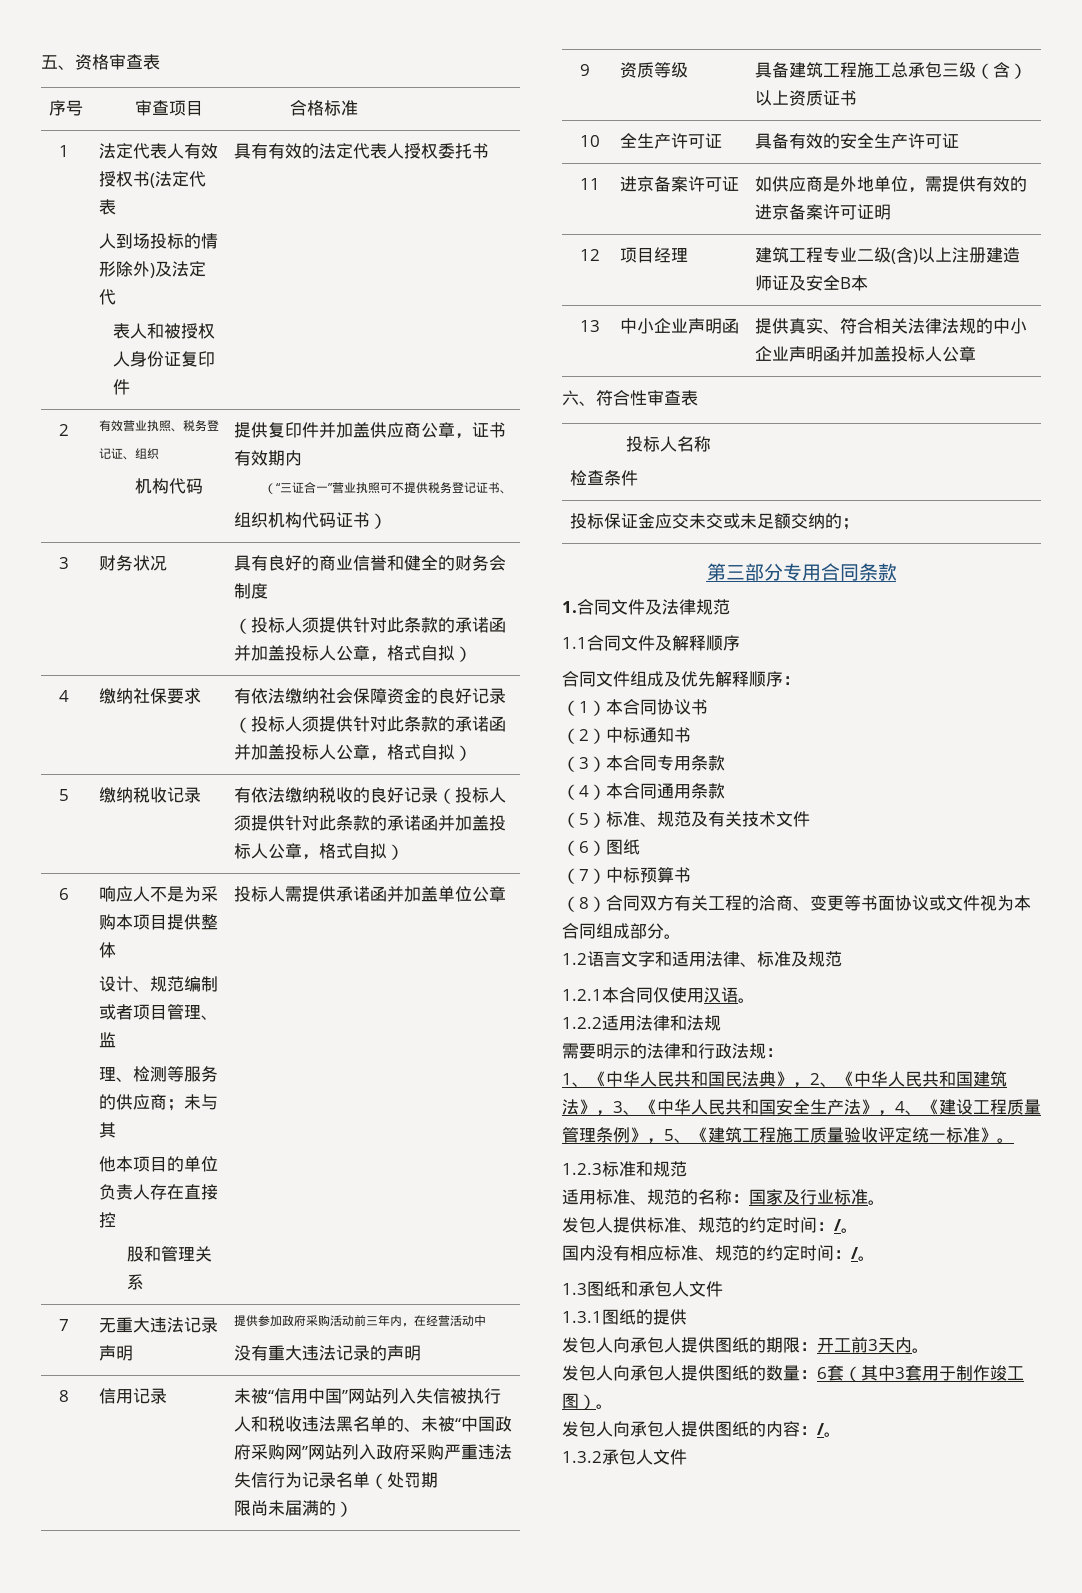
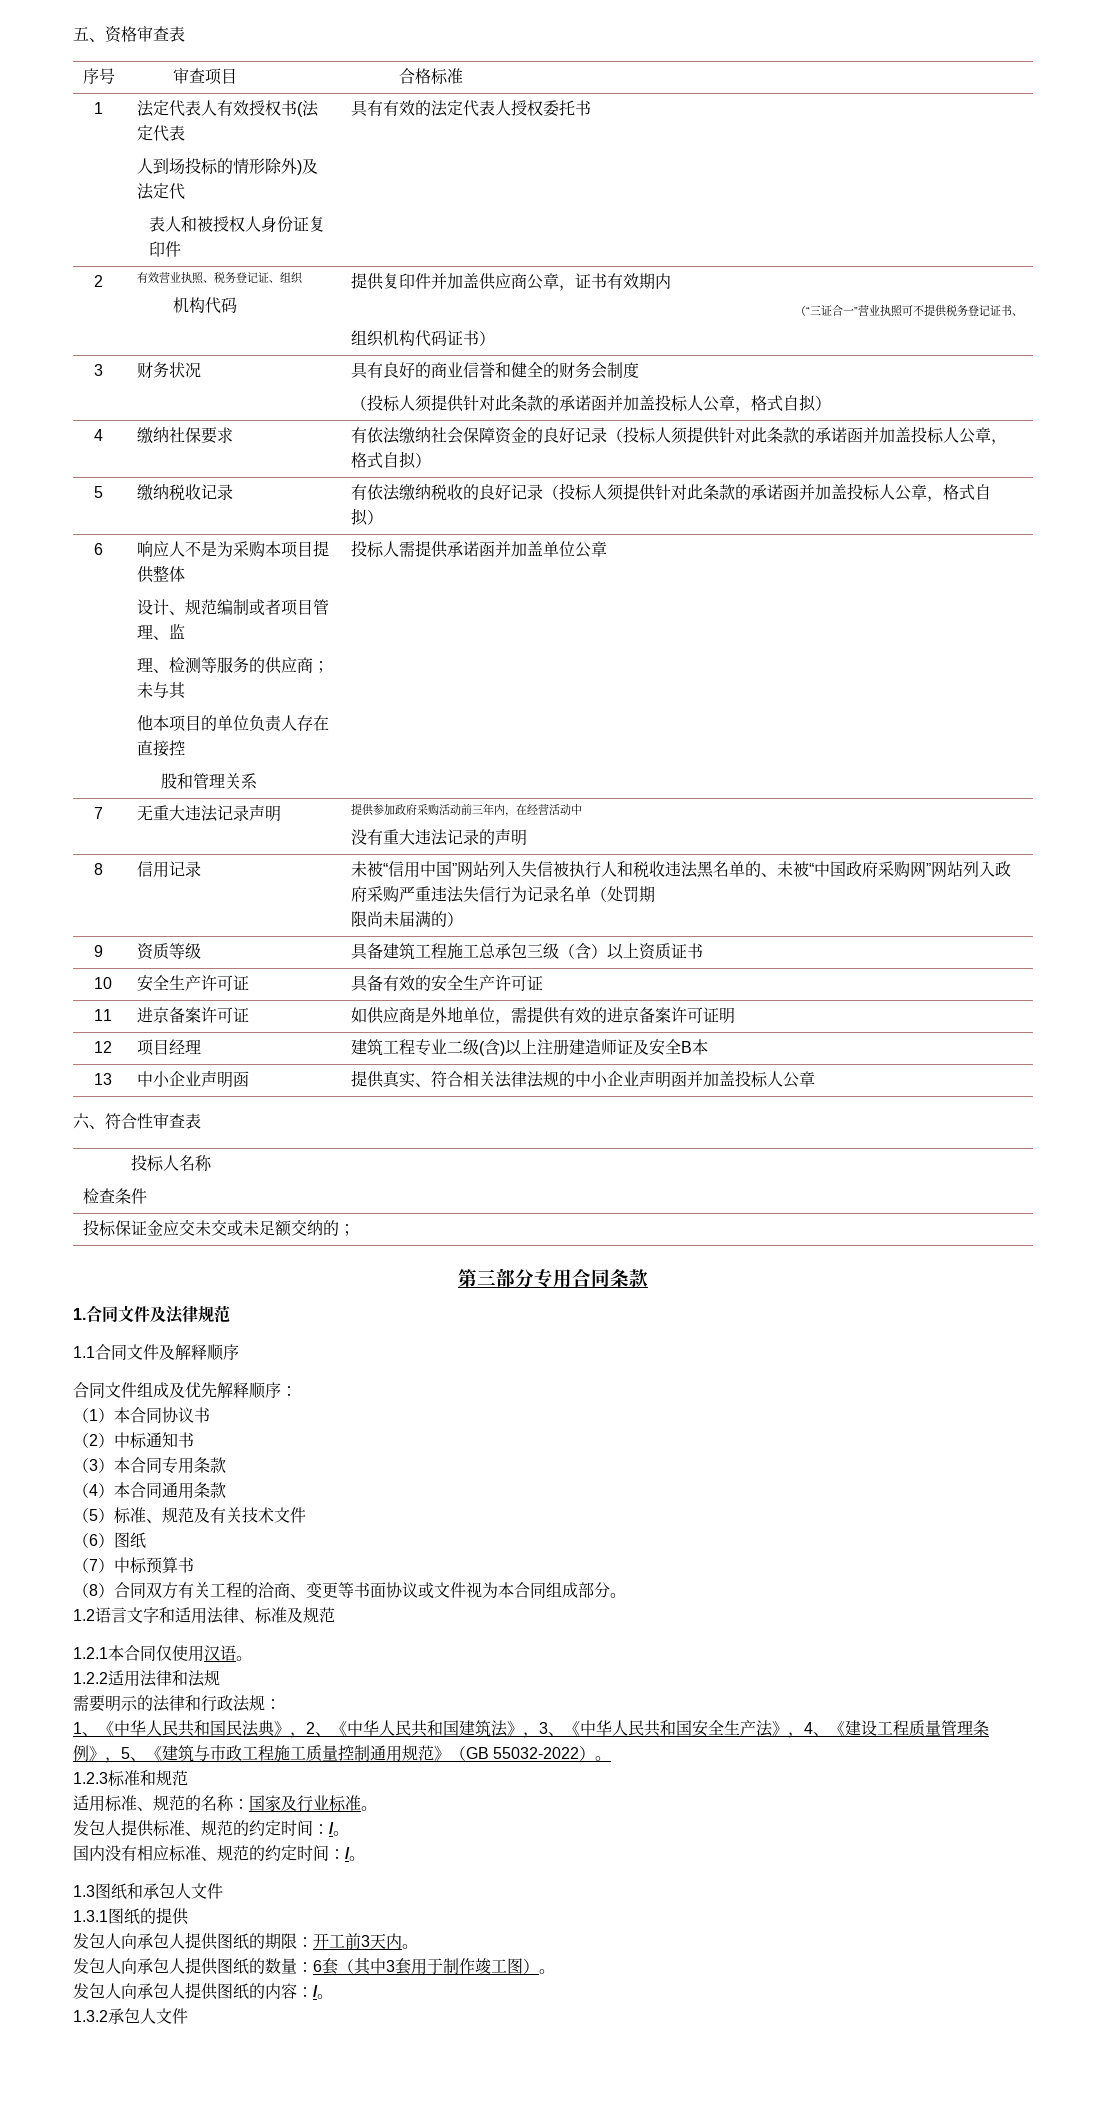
(601, 141) none -> [137,975,154,992] 安
(742, 1135) none -> [194,1745,242,1761] 与市政
[844,1127,997,1143] 验收评定统一标准》 -> [338,1745,596,1762] 控制通用规范》（GB 55032-2022）

